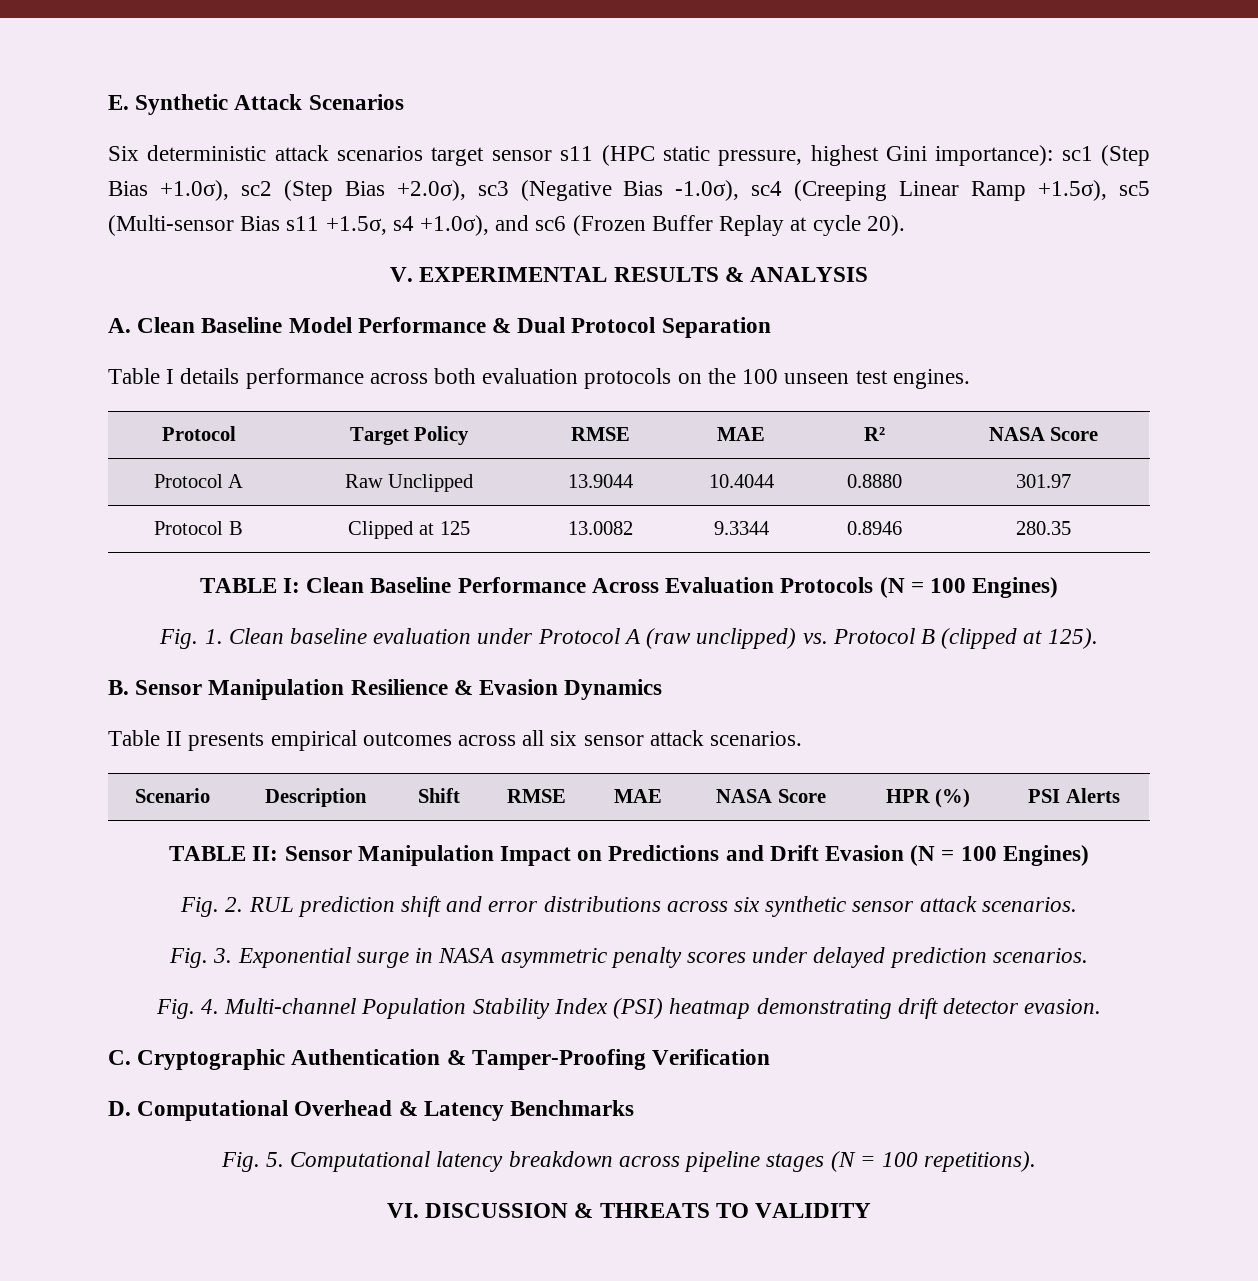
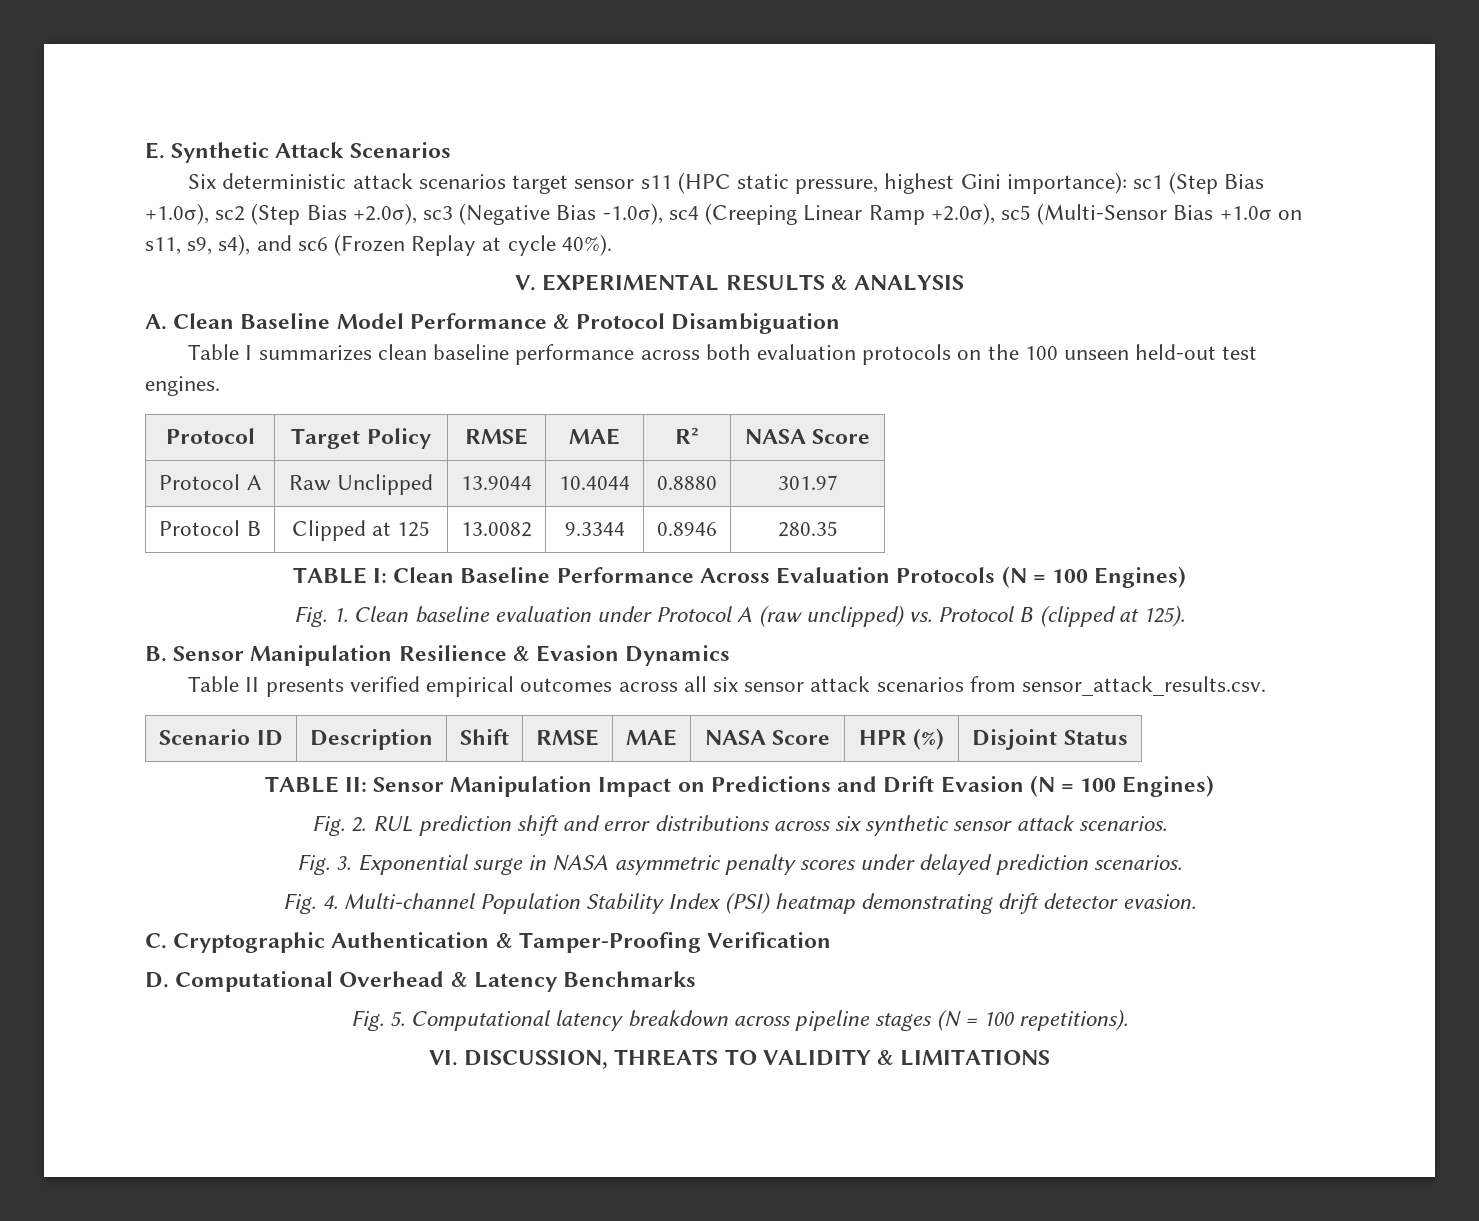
[1038,180,1150,201] [108,215,490,236] +1.5σ), sc5 (Multi-sensor Bias s11 +1.5σ, s4 +1.0σ), -> [930,203,1302,225] [145,234,251,256] +2.0σ), sc5 (Multi-Sensor Bias +1.0σ on s11, s9, s4),
[651,215,713,231] Buffer -> (406, 245) none
[866,215,905,236] 20). -> [561,234,612,256] 40%).
[517,317,771,338] Dual Protocol Separation -> [576,313,841,334] Protocol Disambiguation
[180,368,240,384] details -> [258,344,510,361] summarizes clean baseline
(850, 378) none -> [1135,344,1217,360] held-out
(265, 741) none -> [349,676,420,692] verified
[710,731,803,746] scenarios. -> [876,676,1266,696] scenarios from sensor_attack_results.csv.
(210, 795) none -> [256,730,283,746] ID
[1028,788,1120,803] PSI Alerts -> [972,729,1128,750] Disjoint Status
[425,1203,594,1218] DISCUSSION & -> [464,1050,609,1069] DISCUSSION,
(872, 1210) none -> [876,1049,1051,1066] & LIMITATIONS

